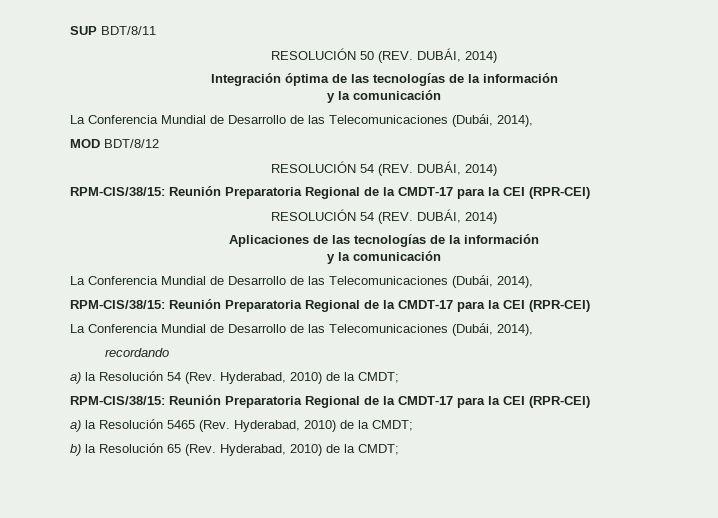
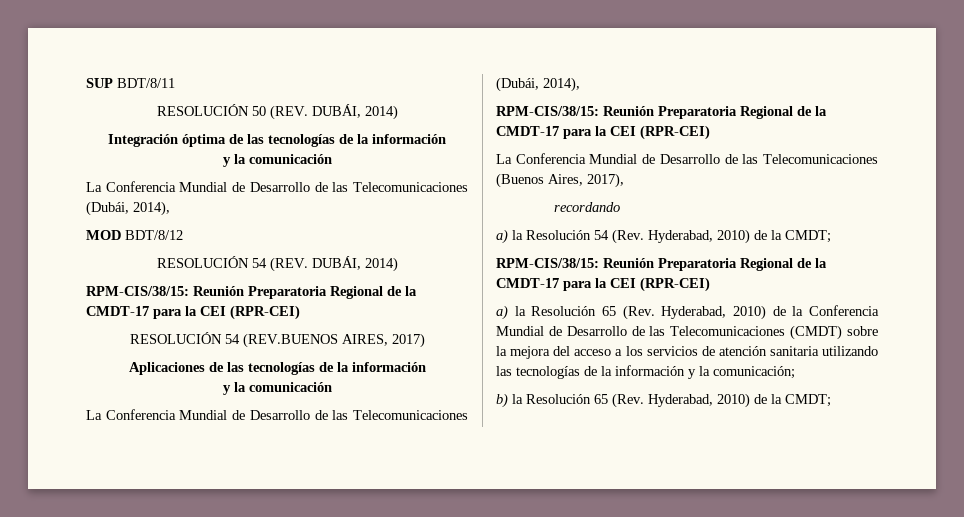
[378,209,497,224] (REV. DUBÁI, 2014) -> [242,333,425,348] (REV.BUENOS AIRES, 2017)
[452,323,533,336] (Dubái, 2014), -> [496,173,624,188] (Buenos Aires, 2017),
[167,420,413,432] 5465 (Rev. Hyderabad, 2010) de la CMDT; -> [602,305,879,320] [496,325,878,340] [496,346,878,359] [496,365,795,379] 65 (Rev. Hyderabad, 2010) de la Conferencia Mundial de Desarrollo de las Telecomunicaciones (CMDT) sobre la mejora del acceso a los servicios de atención sanitaria utilizando las tecnologías de la información y la comunicación;

